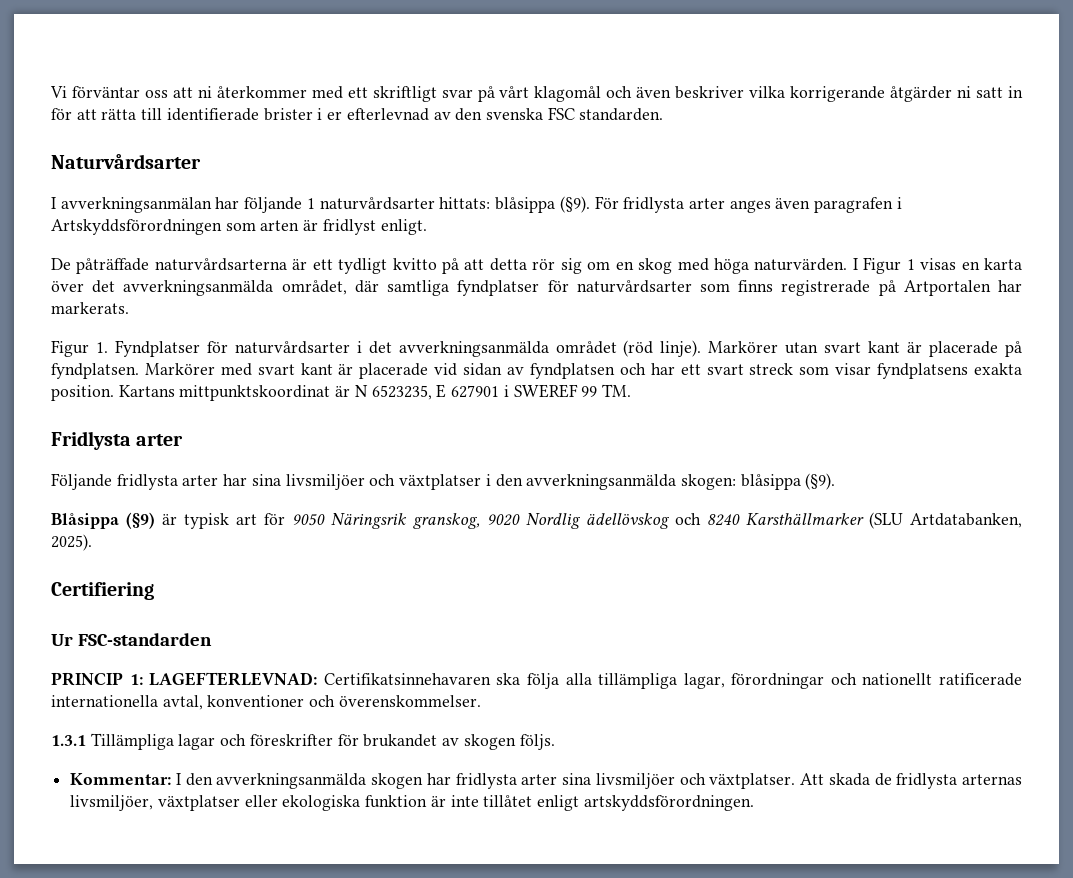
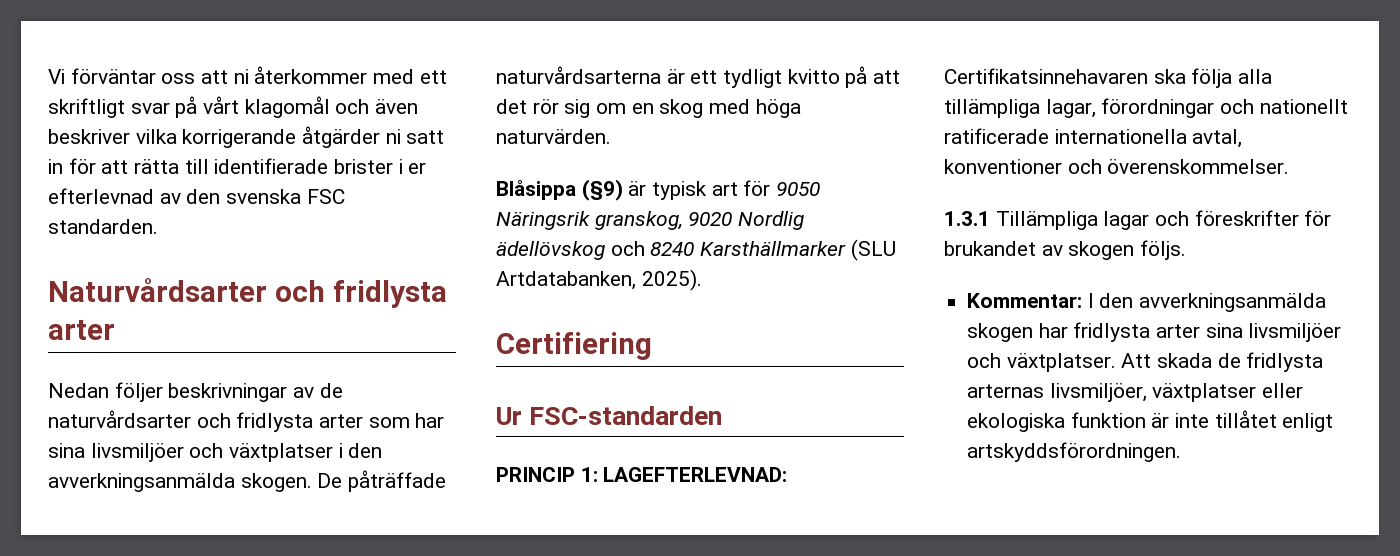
[51,196,902,213] [51,219,427,235] // I avverkningsanmälan har följande 1 naturvårdsarter hittats: blåsippa (§9). För fridlysta arter anges även paragrafen i Artskyddsförordningen som arten är fridlyst enligt. // -> [274,280,447,308] [48,320,115,340] [48,382,343,402] [48,410,445,432] [48,443,383,462] [48,473,312,492] och fridlysta arter // Nedan följer beskrivningar av de naturvårdsarter och fridlysta arter som har sina livsmiljöer och växtplatser i den avverkningsanmälda skogen.
[489,258,527,271] detta -> [496,99,527,114] det
[852,257,1022,274] [51,280,1022,296] [51,302,129,314] [51,340,1023,357] [51,363,1023,379] [51,384,631,401] [51,431,184,450] [51,473,836,490] I Figur 1 visas en karta över det avverkningsanmälda området, där samtliga fyndplatser för naturvårdsarter som finns registrerade på Artportalen har markerats. // Figur 1. Fyndplatser för naturvårdsarter i det avverkningsanmälda området (röd linje). Markörer utan svart kant är placerade på fyndplatsen. Markörer med svart kant är placerade vid sidan av fyndplatsen och har ett svart streck som visar fyndplatsens exakta position. Kartans mittpunktskoordinat är N 6523235, E 627901 i SWEREF 99 TM. // Fridlysta arter // Följande fridlysta arter har sina livsmiljöer och växtplatser i den avverkningsanmälda skogen: blåsippa (§9). -> (611, 136) none

